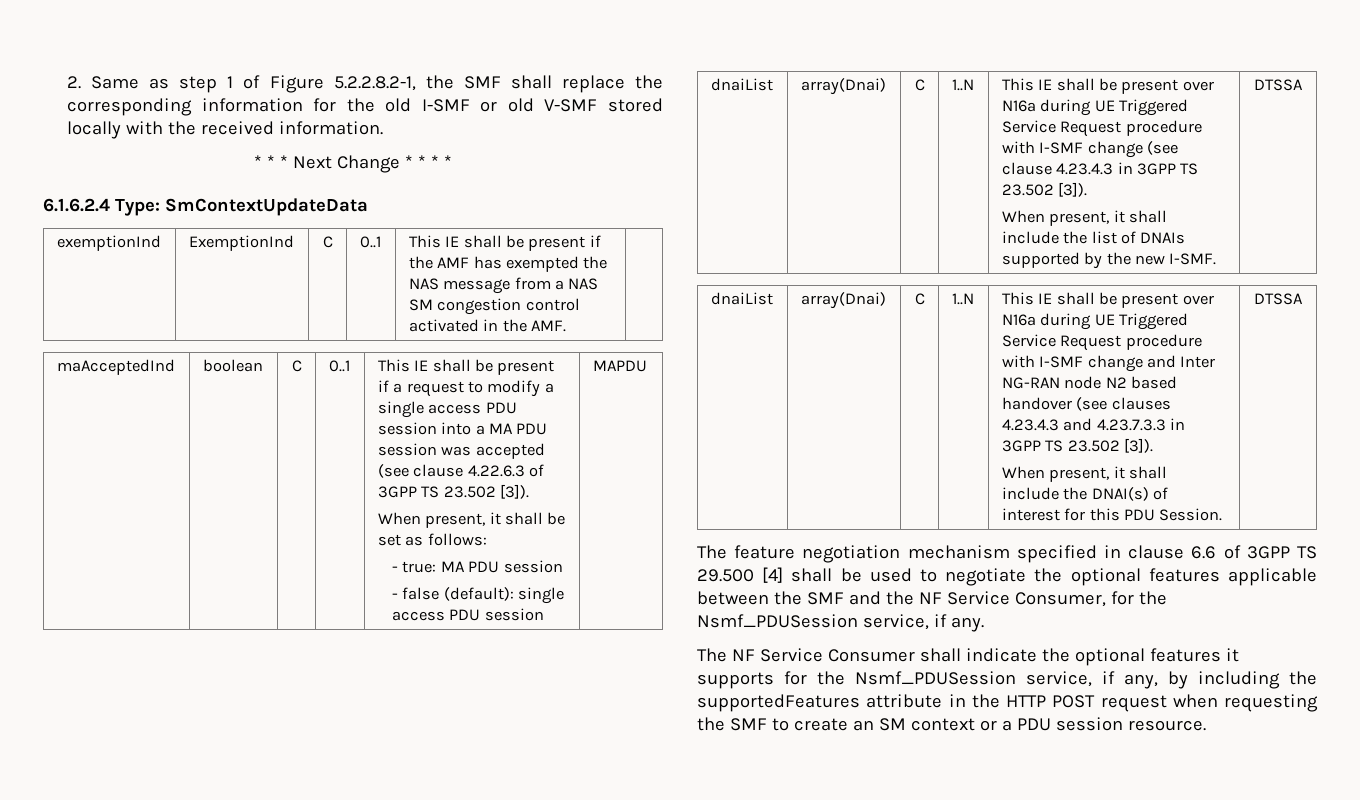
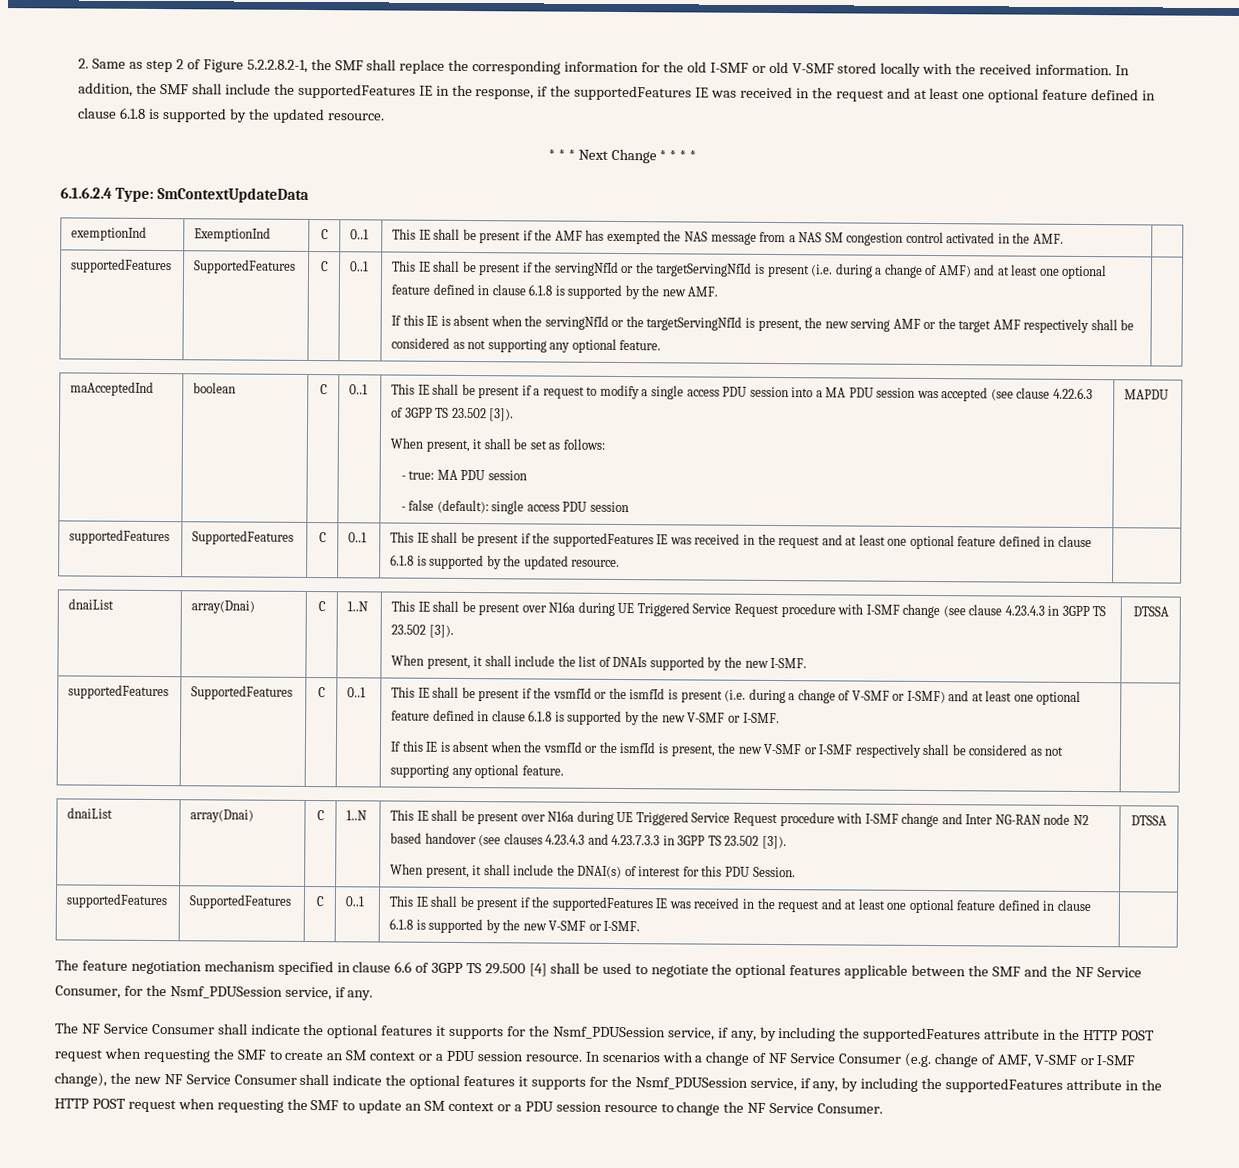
[227,76,234,88] 1 -> [175,59,184,70] 2
(383, 128) none -> [1114,65,1130,76] [78,82,1157,103] [77,107,385,124] In addition, the SMF shall include the supportedFeatures IE in the response, if the supportedFeatures IE was received in the request and at least one optional feature defined in clause 6.1.8 is supported by the updated resource.
(566, 326) none -> [71,258,173,274] [193,259,297,274] [320,261,329,272] [350,261,370,272] [392,260,1108,280] [391,283,719,300] [391,314,1135,334] [391,337,662,353] // supportedFeatures | SupportedFeatures | C | 0..1 | This IE shall be present if the servingNfId or the targetServingNfId is present (i.e. during a change of AMF) and at least one optional feature defined in clause 6.1.8 is supported by the new AMF. // If this IE is absent when the servingNfId or the targetServingNfId is present, the new serving AMF or the target AMF respectively shall be considered as not supporting any optional feature. |
(647, 366) none -> [69,529,171,545] [192,530,295,545] [318,532,327,543] [348,532,368,543] [390,531,1092,550] [390,554,621,570] // supportedFeatures | SupportedFeatures | C | 0..1 | This IE shall be present if the supportedFeatures IE was received in the request and at least one optional feature defined in clause 6.1.8 is supported by the updated resource. |
(1303, 85) none -> [68,684,170,700] [191,685,294,700] [317,687,326,698] [347,687,367,698] [391,686,1082,705] [391,709,780,726] [390,740,1064,758] [390,764,564,779] // supportedFeatures | SupportedFeatures | C | 0..1 | This IE shall be present if the vsmfId or the ismfId is present (i.e. during a change of V-SMF or I-SMF) and at least one optional feature defined in clause 6.1.8 is supported by the new V-SMF or I-SMF. // If this IE is absent when the vsmfId or the ismfId is present, the new V-SMF or I-SMF respectively shall be considered as not supporting any optional feature. |
(1303, 299) none -> [66,893,168,909] [189,894,292,909] [315,896,324,907] [345,896,365,907] [389,895,1091,914] [389,918,641,934] // supportedFeatures | SupportedFeatures | C | 0..1 | This IE shall be present if the supportedFeatures IE was received in the request and at least one optional feature defined in clause 6.1.8 is supported by the new V-SMF or I-SMF. |
(1206, 725) none -> [584,1051,1136,1068] [54,1072,1162,1093] [54,1098,884,1116] In scenarios with a change of NF Service Consumer (e.g. change of AMF, V-SMF or I-SMF change), the new NF Service Consumer shall indicate the optional features it supports for the Nsmf_PDUSession service, if any, by including the supportedFeatures attribute in the HTTP POST request when requesting the SMF to update an SM context or a PDU session resource to change the NF Service Consumer.

